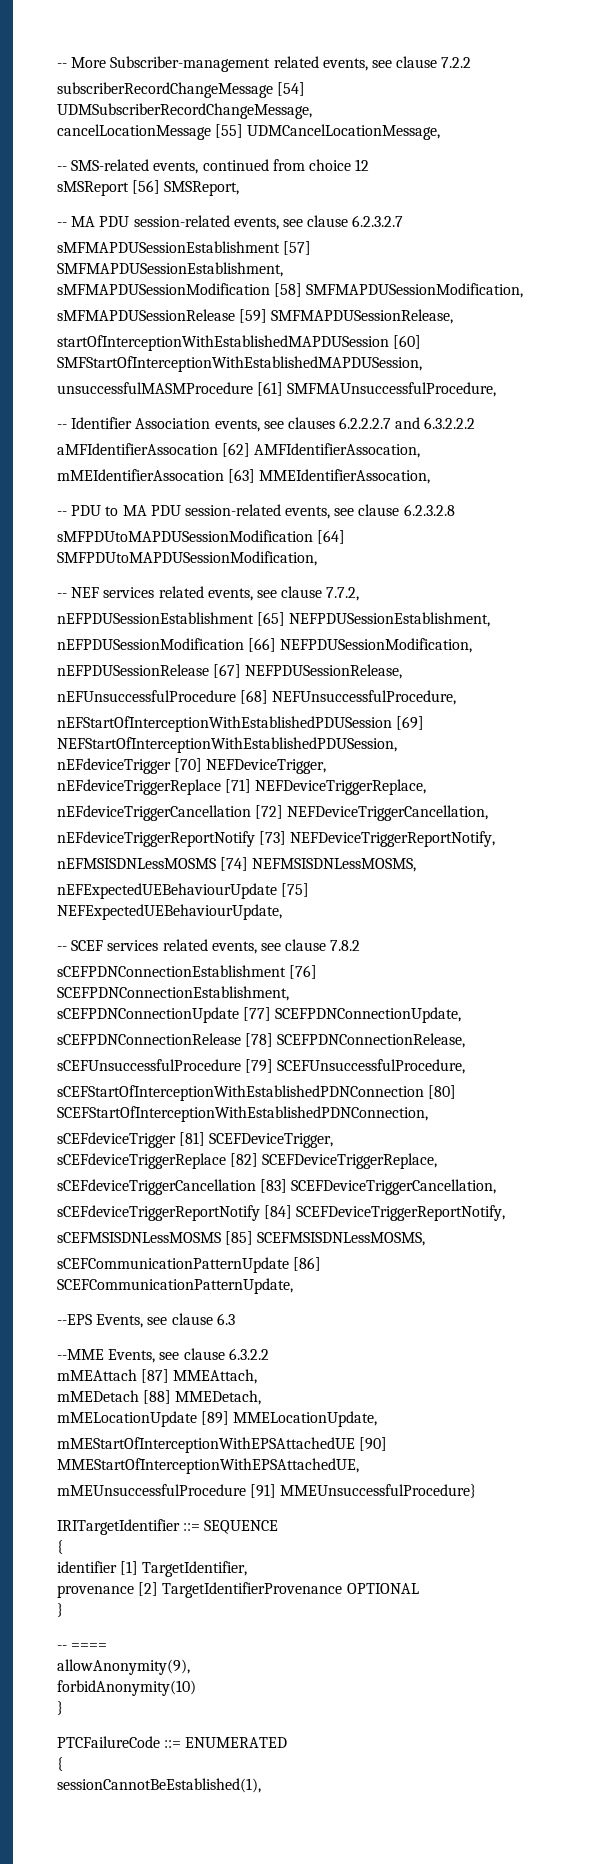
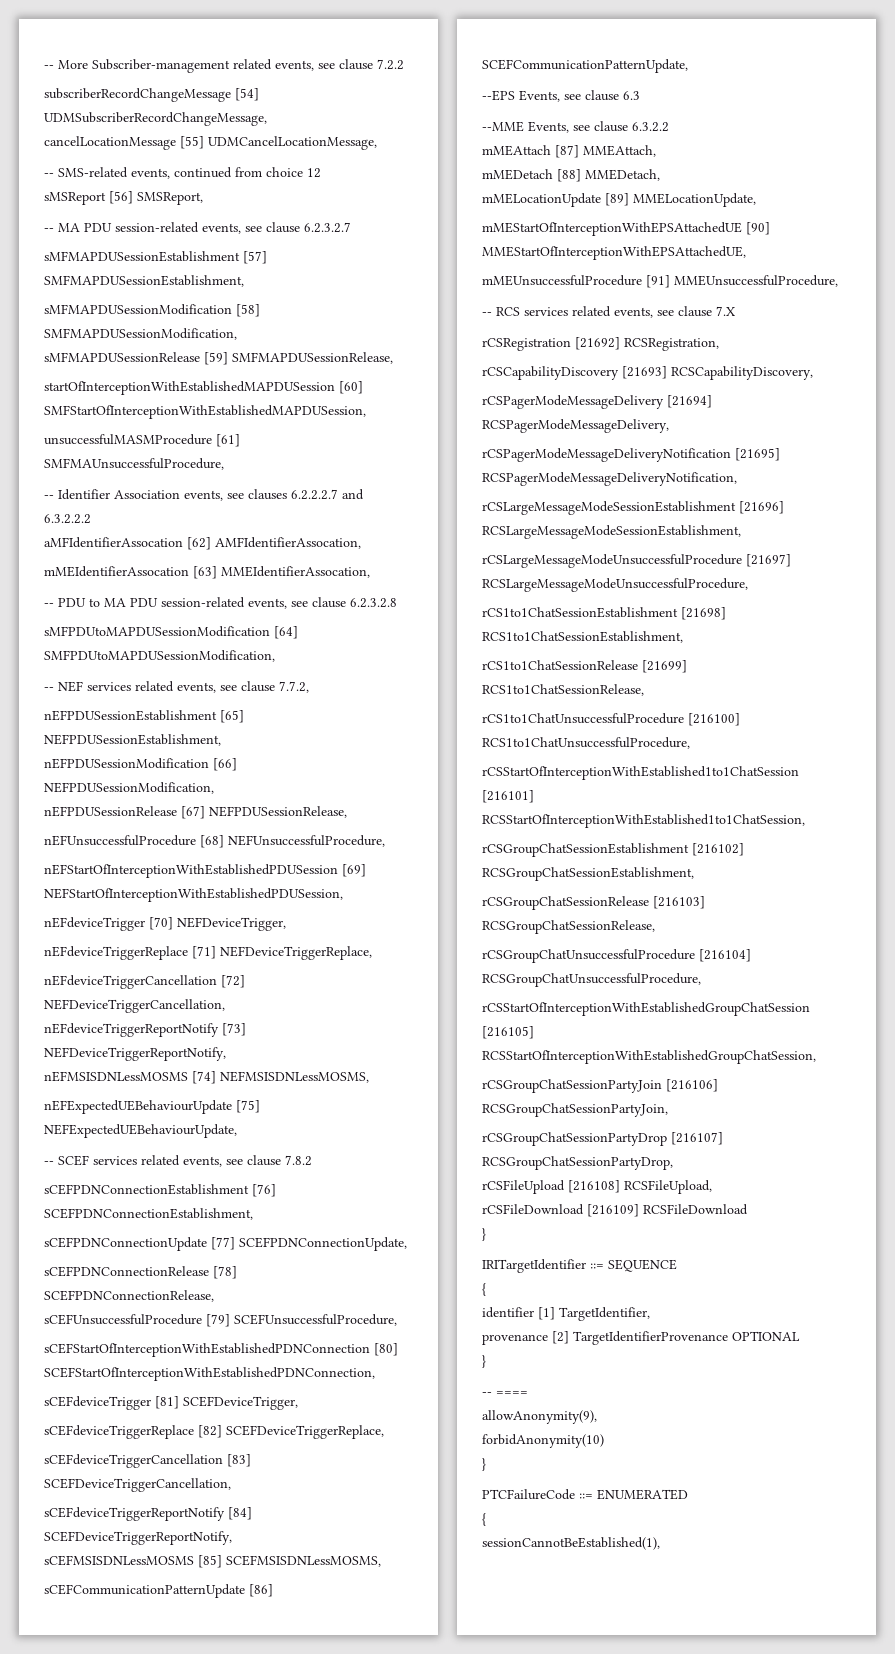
[280,1484,477,1498] MMEUnsuccessfulProcedure} -> [674,275,838,287] [482,306,736,318] [482,337,719,351] [482,366,813,380] [482,395,712,409] [482,419,669,433] [482,448,780,462] [482,472,737,486] [482,501,784,515] [482,525,741,539] [482,554,791,568] [482,578,748,592] [482,607,726,620] [482,631,683,643] [482,660,687,673] [482,684,644,696] [482,713,740,726] [482,737,690,749] [482,766,799,780] [482,790,534,803] [482,814,805,828] [482,843,744,857] [482,867,694,881] [482,896,705,910] [482,920,655,934] [482,949,751,963] [482,973,701,987] [482,1002,810,1016] [482,1026,534,1039] [482,1050,816,1064] [482,1079,718,1093] [482,1103,668,1117] [482,1132,723,1146] [482,1156,673,1170] [482,1180,712,1194] [482,1204,748,1217] [482,1228,486,1241] MMEUnsuccessfulProcedure, // -- RCS services related events, see clause 7.X // rCSRegistration [21692] RCSRegistration, // rCSCapabilityDiscovery [21693] RCSCapabilityDiscovery, // rCSPagerModeMessageDelivery [21694] RCSPagerModeMessageDelivery, // rCSPagerModeMessageDeliveryNotification [21695] RCSPagerModeMessageDeliveryNotification, // rCSLargeMessageModeSessionEstablishment [21696] RCSLargeMessageModeSessionEstablishment, // rCSLargeMessageModeUnsuccessfulProcedure [21697] RCSLargeMessageModeUnsuccessfulProcedure, // rCS1to1ChatSessionEstablishment [21698] RCS1to1ChatSessionEstablishment, // rCS1to1ChatSessionRelease [21699] RCS1to1ChatSessionRelease, // rCS1to1ChatUnsuccessfulProcedure [216100] RCS1to1ChatUnsuccessfulProcedure, // rCSStartOfInterceptionWithEstablished1to1ChatSession [216101] RCSStartOfInterceptionWithEstablished1to1ChatSession, // rCSGroupChatSessionEstablishment [216102] RCSGroupChatSessionEstablishment, // rCSGroupChatSessionRelease [216103] RCSGroupChatSessionRelease, // rCSGroupChatUnsuccessfulProcedure [216104] RCSGroupChatUnsuccessfulProcedure, // rCSStartOfInterceptionWithEstablishedGroupChatSession [216105] RCSStartOfInterceptionWithEstablishedGroupChatSession, // rCSGroupChatSessionPartyJoin [216106] RCSGroupChatSessionPartyJoin, // rCSGroupChatSessionPartyDrop [216107] RCSGroupChatSessionPartyDrop, // rCSFileUpload [216108] RCSFileUpload, // rCSFileDownload [216109] RCSFileDownload // }

